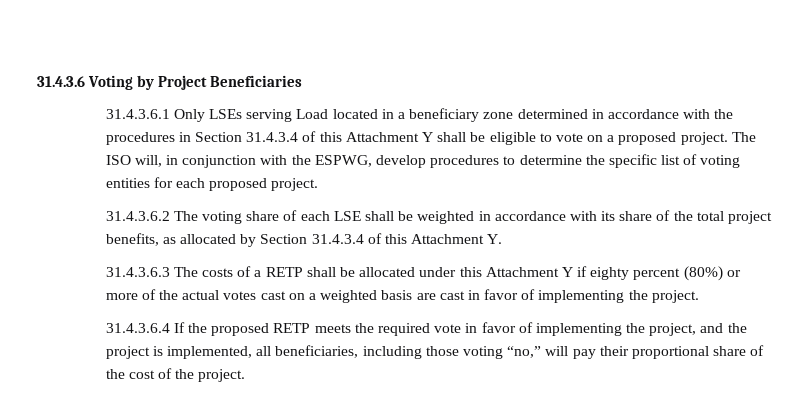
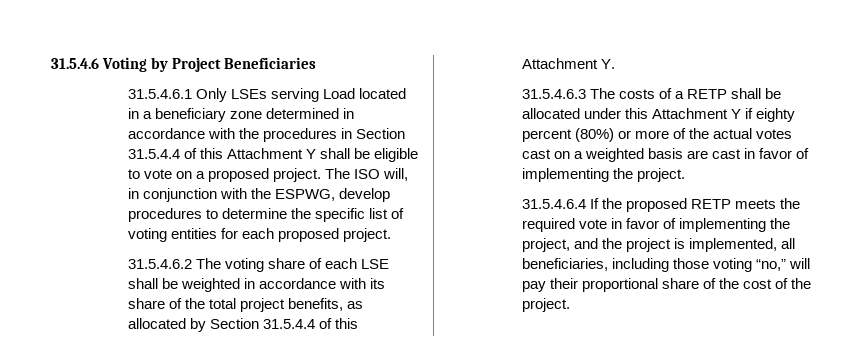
[37,76,85,87] 31.4.3.6 -> [51,58,99,69] 31.5.4.6
[105,109,170,119] 31.4.3.6.1 -> [127,89,192,99] 31.5.4.6.1
[246,132,299,142] 31.4.3.4 -> [127,149,180,159] 31.5.4.4
[105,211,170,221] 31.4.3.6.2 -> [127,259,192,269] 31.5.4.6.2
[311,234,364,244] 31.4.3.4 -> [263,319,316,329] 31.5.4.4
[105,267,170,277] 31.4.3.6.3 -> [521,89,586,99] 31.5.4.6.3
[105,323,170,333] 31.4.3.6.4 -> [521,199,586,209] 31.5.4.6.4

